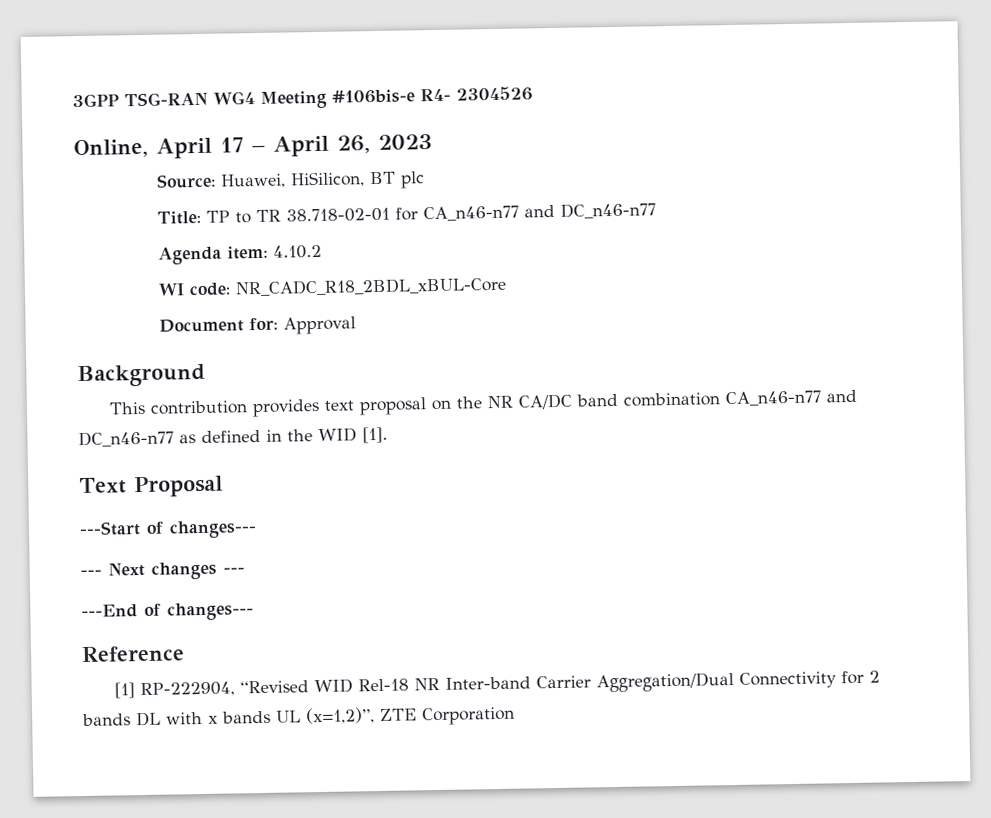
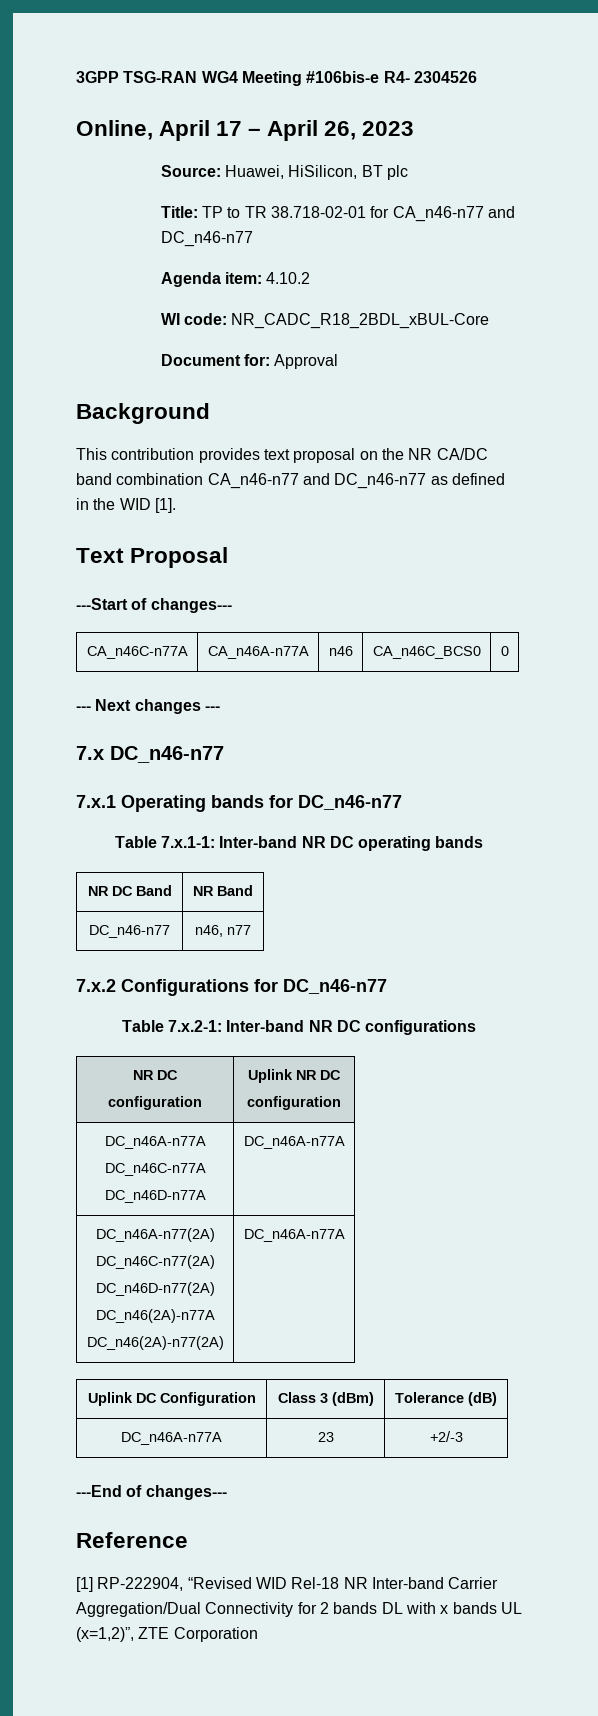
(257, 529) none -> [86,646,188,659] [207,646,309,659] [328,646,353,656] [372,646,481,659] [500,646,509,656] // CA_n46C-n77A | CA_n46A-n77A | n46 | CA_n46C_BCS0 | 0
(245, 570) none -> [76,746,224,763] [76,795,402,812] [114,836,484,851] [87,885,172,896] [193,885,253,896] [89,925,170,938] [195,925,251,937] [76,979,387,996] [121,1020,477,1035] [133,1070,178,1080] [108,1096,202,1110] [248,1069,341,1083] [247,1096,341,1110] [104,1136,206,1149] [104,1163,206,1176] [104,1190,206,1203] [243,1136,345,1149] [95,1228,215,1242] [95,1255,215,1269] [95,1282,215,1296] [95,1309,215,1323] [86,1336,224,1350] [243,1229,345,1242] [87,1392,256,1406] [277,1392,374,1406] [395,1392,497,1406] [121,1432,222,1445] [317,1432,334,1442] [429,1431,463,1442] // 7.x DC_n46-n77 // 7.x.1 Operating bands for DC_n46-n77 // Table 7.x.1-1: Inter-band NR DC operating bands // NR DC Band | NR Band // DC_n46-n77 | n46, n77 // 7.x.2 Configurations for DC_n46-n77 // Table 7.x.2-1: Inter-band NR DC configurations // NR DC // configuration | Uplink NR DC // configuration // DC_n46A-n77A // DC_n46C-n77A // DC_n46D-n77A | DC_n46A-n77A // DC_n46A-n77(2A) // DC_n46C-n77(2A) // DC_n46D-n77(2A) // DC_n46(2A)-n77A // DC_n46(2A)-n77(2A) | DC_n46A-n77A // Uplink DC Configuration | Class 3 (dBm) | Tolerance (dB) // DC_n46A-n77A | 23 | +2/-3

